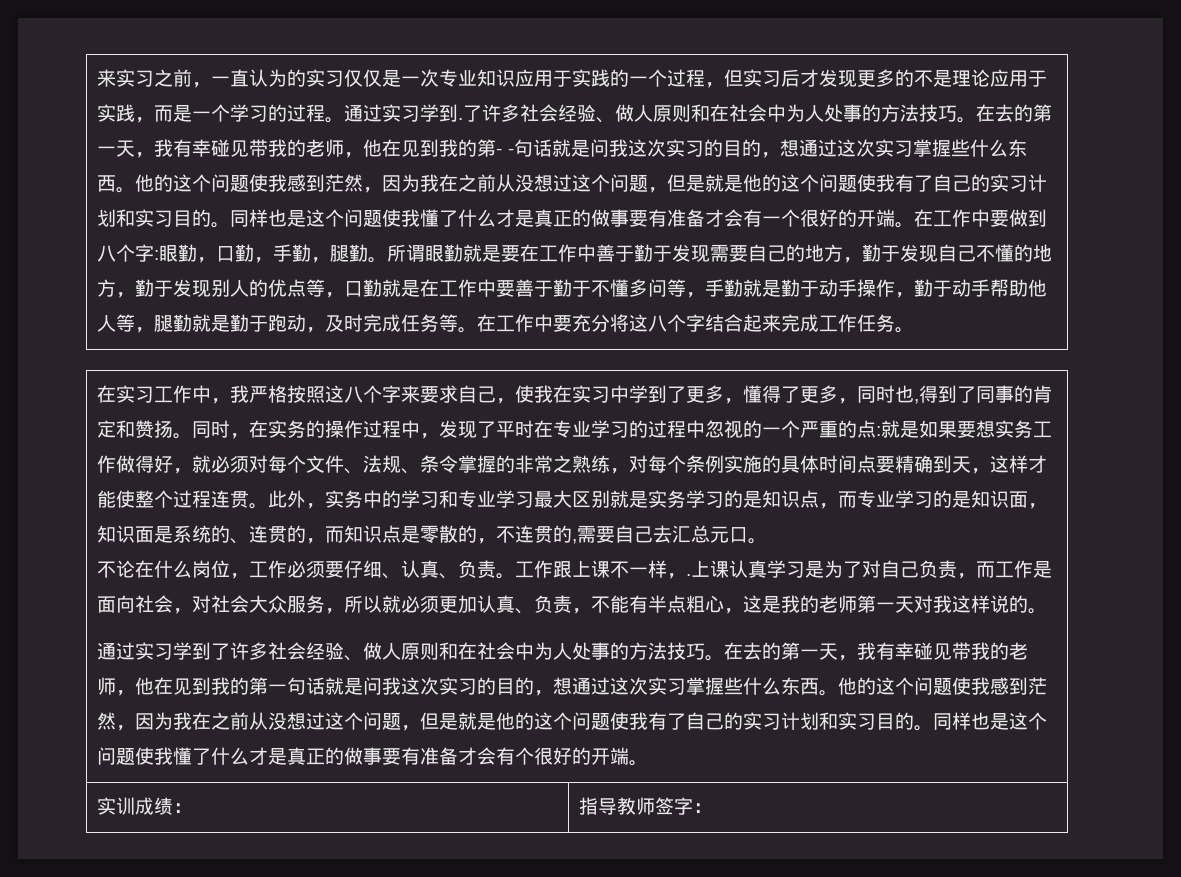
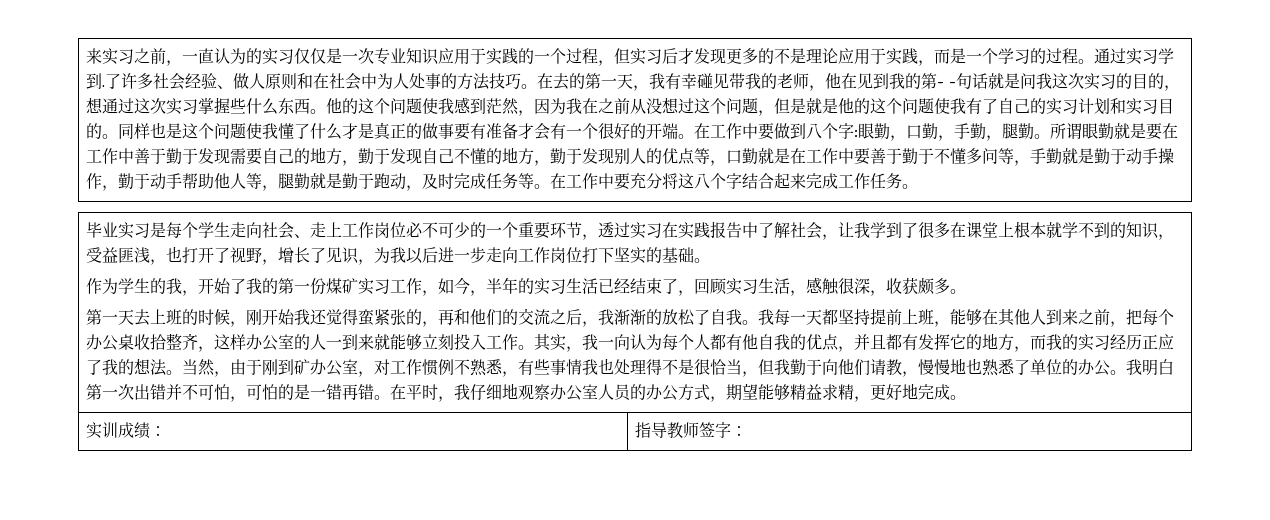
[97,385,1053,404] [97,420,1053,439] [97,455,1048,474] [97,490,1048,509] [97,525,768,544] [97,560,1053,579] [97,595,1048,614] [97,642,1029,661] [97,677,1048,696] [97,712,1048,731] [97,747,630,765] 在实习工作中，我严格按照这八个字来要求自己，使我在实习中学到了更多，懂得了更多，同时也,得到了同事的肯定和赞扬。同时，在实务的操作过程中，发现了平时在专业学习的过程中忽视的一个严重的点:就是如果要想实务工作做得好，就必须对每个文件、法规、条令掌握的非常之熟练，对每个条例实施的具体时间点要精确到天，这样才能使整个过程连贯。此外，实务中的学习和专业学习最大区别就是实务学习的是知识点，而专业学习的是知识面，知识面是系统的、连贯的，而知识点是零散的，不连贯的,需要自己去汇总元口。 // 不论在什么岗位，工作必须要仔细、认真、负责。工作跟上课不一样，.上课认真学习是为了对自己负责，而工作是面向社会，对社会大众服务，所以就必须更加认真、负责，不能有半点粗心，这是我的老师第一天对我这样说的。 // 通过实习学到了许多社会经验、做人原则和在社会中为人处事的方法技巧。在去的第一天，我有幸碰见带我的老师，他在见到我的第一句话就是问我这次实习的目的，想通过这次实习掌握些什么东西。他的这个问题使我感到茫然，因为我在之前从没想过这个问题，但是就是他的这个问题使我有了自己的实习计划和实习目的。同样也是这个问题使我懂了什么才是真正的做事要有准备才会有个很好的开端 -> [85,221,1174,240] [85,246,710,265] [85,277,966,296] [85,308,1174,327] [85,333,1174,352] [85,358,1174,377] [85,383,950,402] 毕业实习是每个学生走向社会、走上工作岗位必不可少的一个重要环节，透过实习在实践报告中了解社会，让我学到了很多在课堂上根本就学不到的知识，受益匪浅，也打开了视野，增长了见识，为我以后进一步走向工作岗位打下坚实的基础。 // 作为学生的我，开始了我的第一份煤矿实习工作，如今，半年的实习生活已经结束了，回顾实习生活，感触很深，收获颇多。 // 第一天去上班的时候，刚开始我还觉得蛮紧张的，再和他们的交流之后，我渐渐的放松了自我。我每一天都坚持提前上班，能够在其他人到来之前，把每个办公桌收拾整齐，这样办公室的人一到来就能够立刻投入工作。其实，我一向认为每个人都有他自我的优点，并且都有发挥它的地方，而我的实习经历正应了我的想法。当然，由于刚到矿办公室，对工作惯例不熟悉，有些事情我也处理得不是很恰当，但我勤于向他们请教，慢慢地也熟悉了单位的办公。我明白第一次出错并不可怕，可怕的是一错再错。在平时，我仔细地观察办公室人员的办公方式，期望能够精益求精，更好地完成

